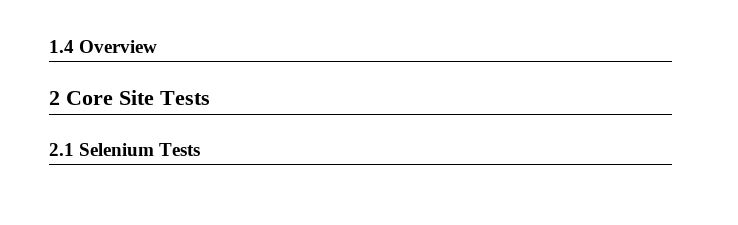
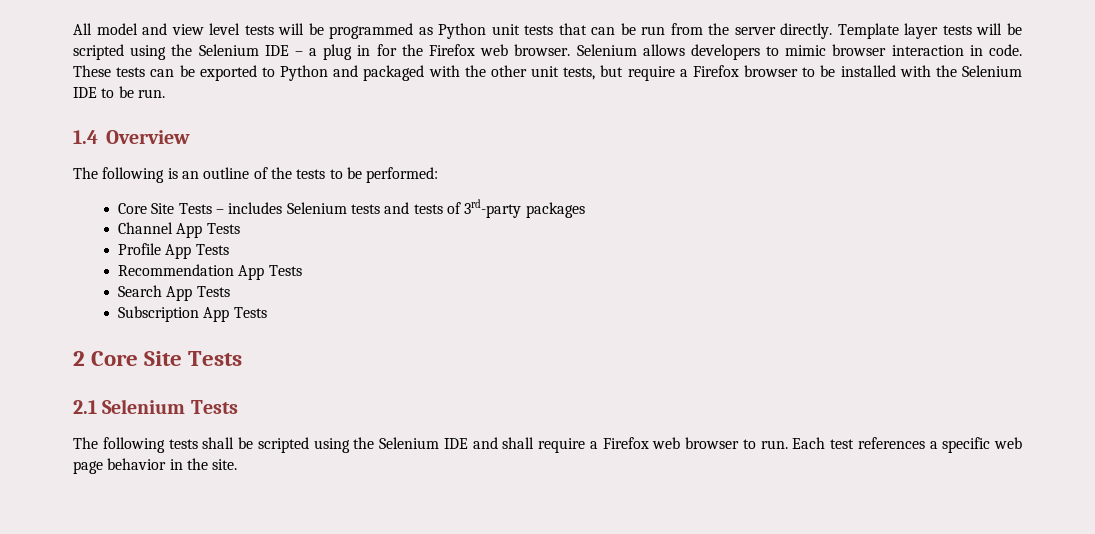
[49,40,158,53] 1.4 Overview -> [73,23,1022,39] [73,44,1022,60] [73,65,1022,81] [73,86,165,98] [73,130,190,144] [73,167,439,183] [118,199,585,218] [118,222,240,238] [118,243,229,259] [118,264,302,280] [118,285,230,301] [118,306,267,322] All model and view level tests will be programmed as Python unit tests that can be run from the server directly. Template layer tests will be scripted using the Selenium IDE – a plug in for the Firefox web browser. Selenium allows developers to mimic browser interaction in code. These tests can be exported to Python and packaged with the other unit tests, but require a Firefox browser to be installed with the Selenium IDE to be run. // 1.4 Overview // The following is an outline of the tests to be performed: // Core Site Tests – includes Selenium tests and tests of 3rd-party packages // Channel App Tests // Profile App Tests // Recommendation App Tests // Search App Tests // Subscription App Tests
(201, 149) none -> [73,437,1022,453] [73,458,238,474] // The following tests shall be scripted using the Selenium IDE and shall require a Firefox web browser to run. Each test references a specific web page behavior in the site.

